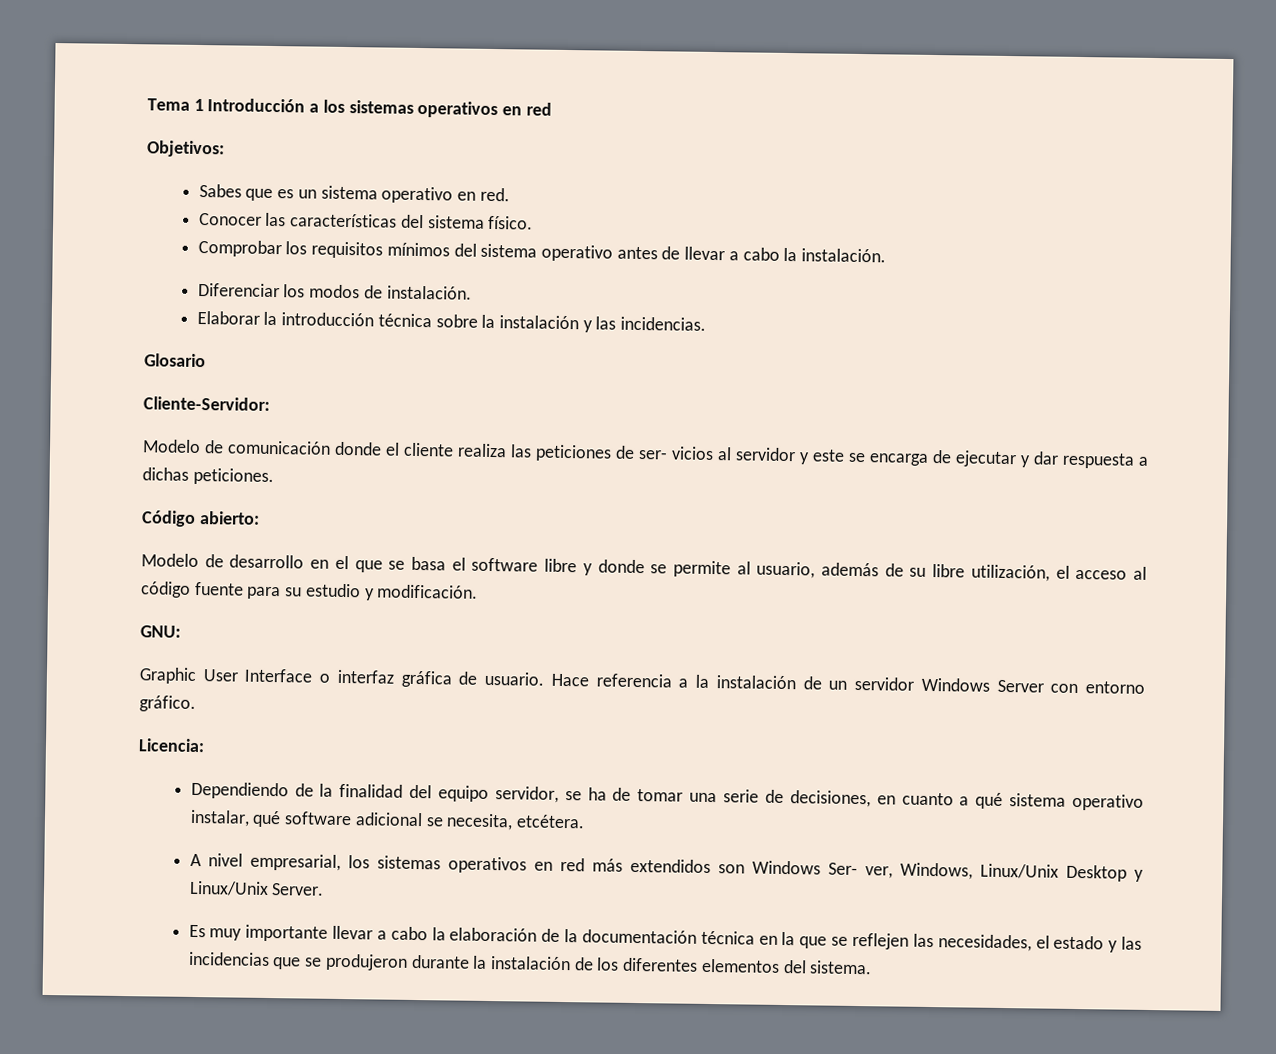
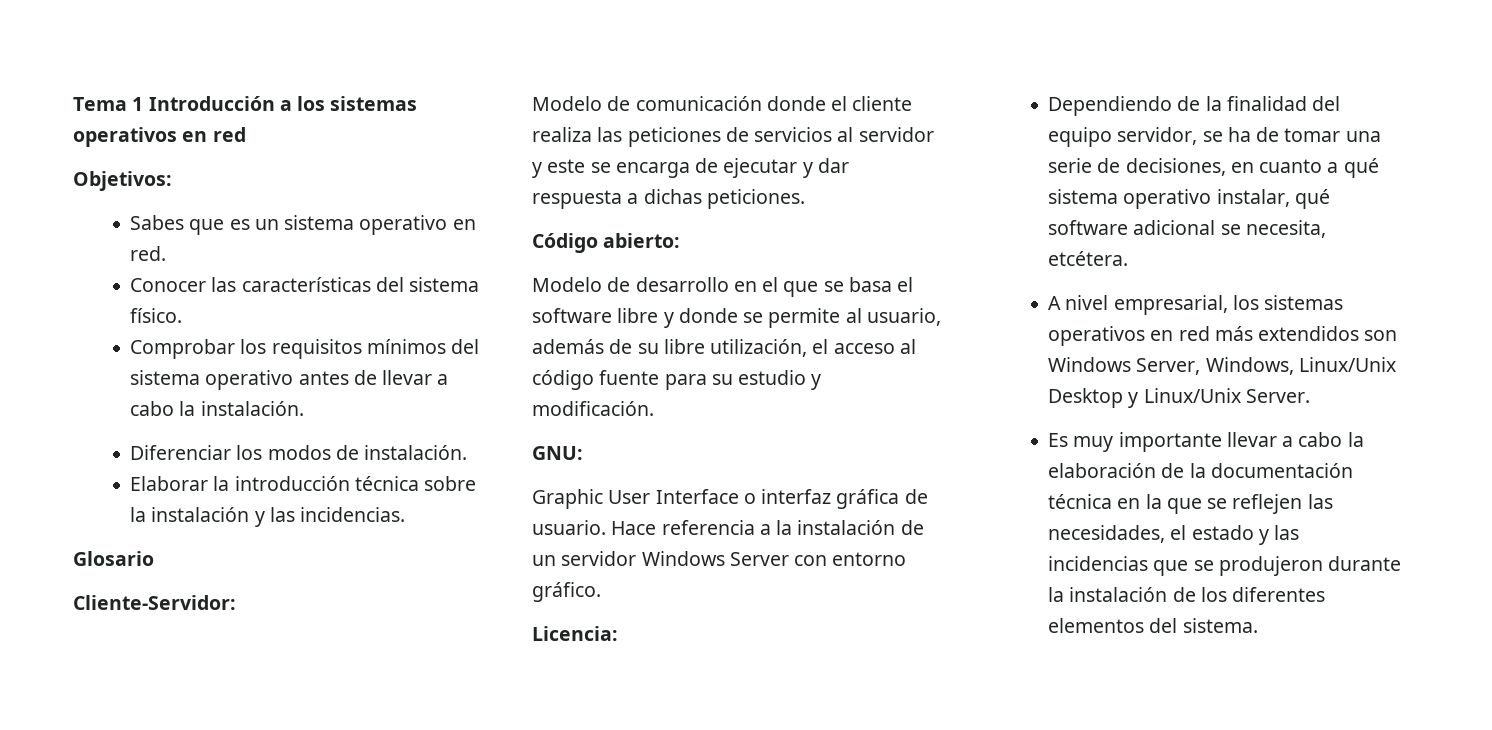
[638,446,714,461] ser- vicios -> [754,127,833,142] servicios
[827,862,893,879] Ser- ver, -> [1136,358,1201,375] Server,

